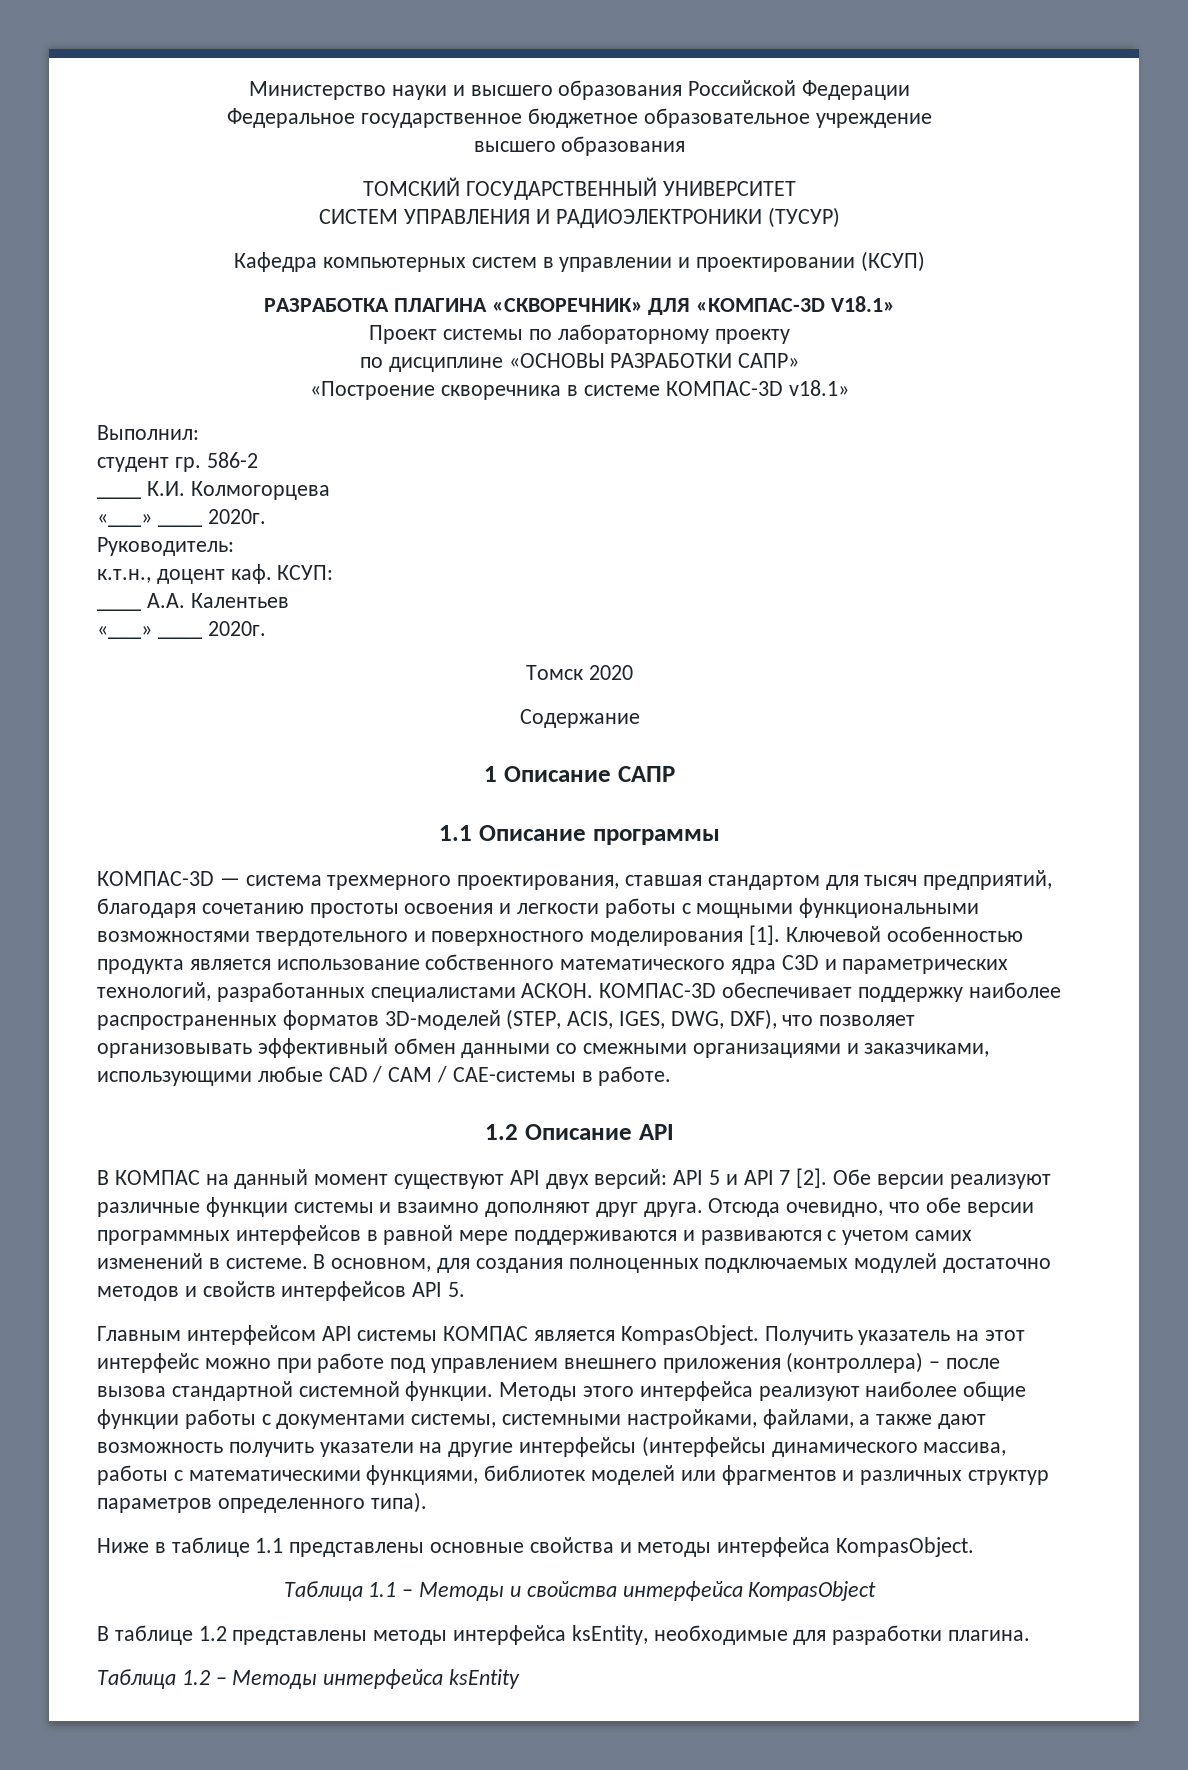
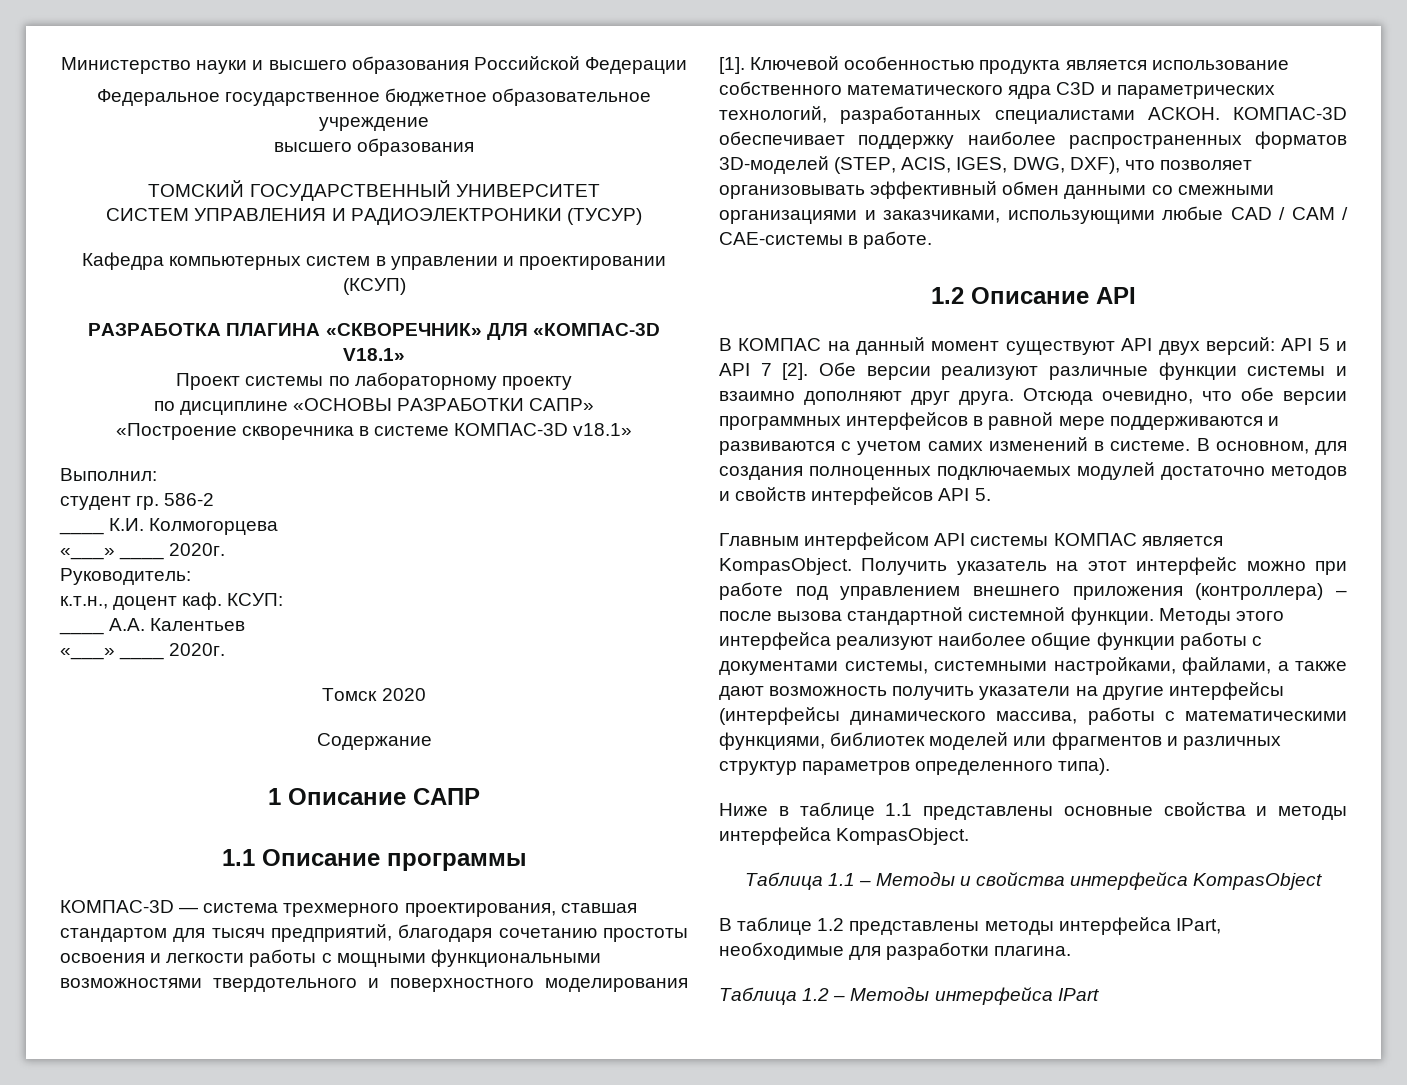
[571,1625,648,1645] ksEntity, -> [1175,918,1221,934] IPart,
[449,1669,521,1689] ksEntity -> [1057,988,1099,1001] IPart

